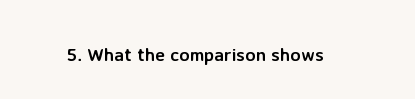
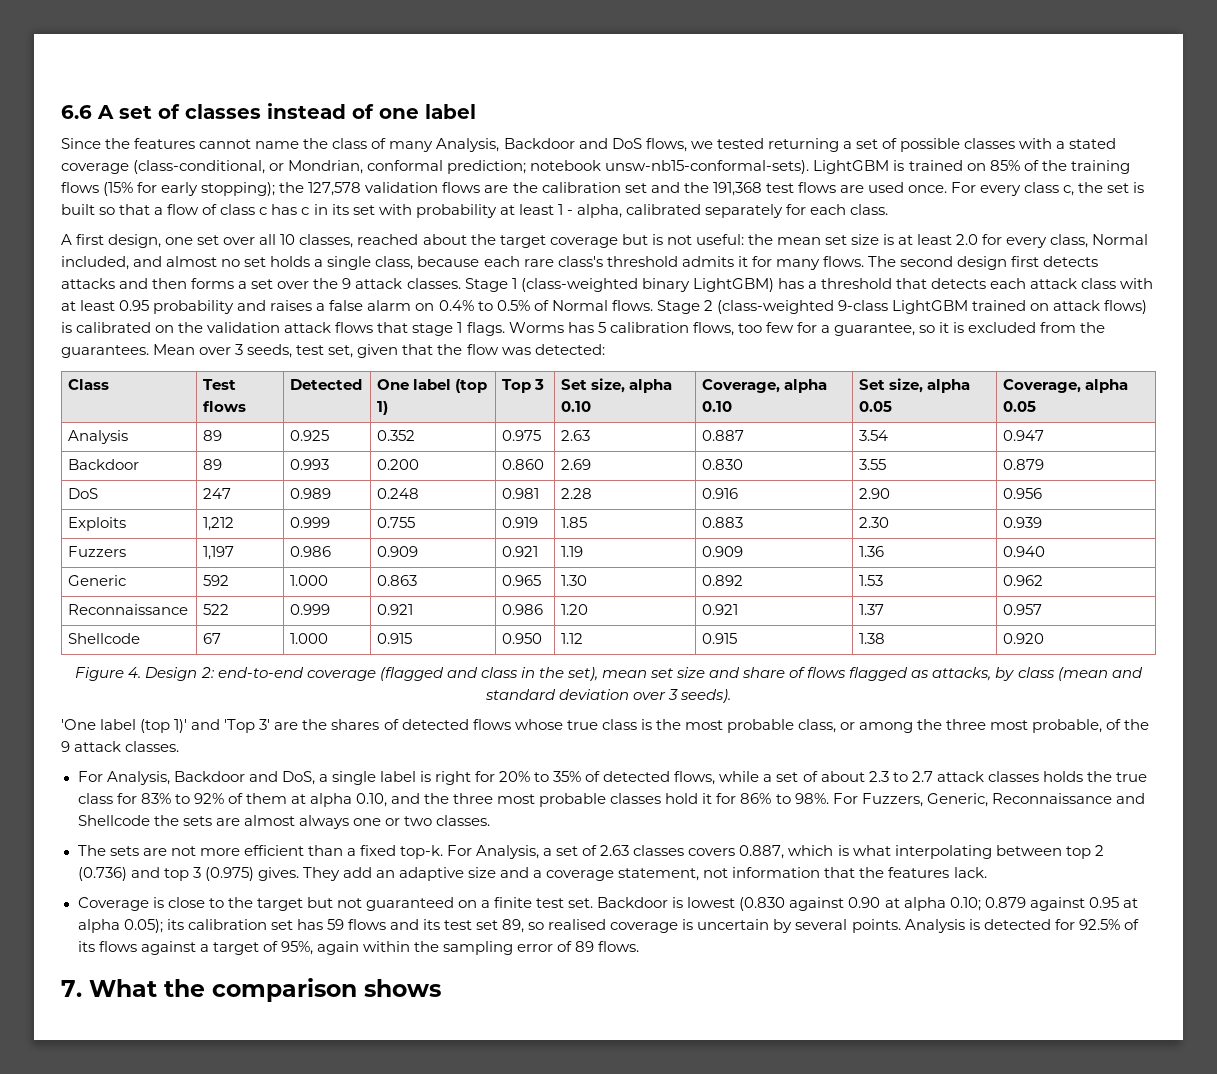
[67,49,82,61] 5. -> [61,103,476,119] [61,138,1117,152] [61,160,1130,174] [61,182,1145,196] [61,204,889,218] [61,234,1149,248] [61,256,1099,270] [61,278,1154,292] [61,300,1148,314] [61,322,1106,336] [61,344,605,358] [68,379,110,390] [203,379,237,390] [203,401,247,412] [290,379,363,390] [377,379,488,393] [377,401,389,415] [502,379,545,393] [561,378,673,393] [561,401,592,412] [702,379,828,393] [702,401,733,412] [859,378,971,393] [859,401,893,412] [1003,379,1129,393] [1003,401,1037,412] [68,430,129,444] [203,430,223,441] [290,430,330,441] [377,430,416,441] [502,430,542,441] [561,430,591,441] [702,430,745,441] [859,430,889,441] [1003,430,1045,441] [68,459,140,470] [203,459,223,470] [290,459,330,470] [377,459,420,470] [502,459,545,470] [561,459,592,470] [702,459,744,470] [859,459,887,470] [1003,459,1045,470] [68,488,99,499] [203,488,232,499] [290,488,332,499] [377,488,420,499] [502,488,540,499] [561,488,593,499] [702,488,739,499] [859,488,891,499] [1003,488,1043,499] [68,517,127,531] [203,517,235,531] [290,517,331,528] [377,517,416,528] [502,517,539,528] [561,517,588,528] [702,517,744,528] [859,517,890,528] [1003,517,1043,528] [68,546,127,557] [203,546,235,560] [290,546,332,557] [377,546,419,557] [502,546,539,557] [561,546,584,557] [702,546,744,557] [859,546,885,557] [1003,546,1046,557] [68,575,127,586] [203,575,230,586] [290,575,329,586] [377,575,418,586] [502,575,542,586] [561,575,588,586] [702,575,744,586] [859,575,884,586] [1003,575,1044,586] [68,604,189,615] [203,604,230,615] [290,604,331,615] [377,604,414,615] [502,604,544,615] [561,604,589,615] [702,604,739,615] [859,604,885,615] [1003,604,1043,615] [68,633,141,644] [203,633,222,644] [290,633,329,644] [377,633,413,644] [502,633,543,644] [561,633,584,644] [702,633,738,644] [859,633,886,644] [1003,633,1045,644] [75,667,1143,681] [484,689,732,703] [61,719,1150,733] [61,741,180,752] [77,771,1147,785] [77,793,1145,807] [77,815,490,829] [77,845,1104,859] [77,867,987,881] [77,897,1138,911] [77,919,1139,933] [77,941,640,955] [61,980,82,997] 6.6 A set of classes instead of one label // Since the features cannot name the class of many Analysis, Backdoor and DoS flows, we tested returning a set of possible classes with a stated coverage (class-conditional, or Mondrian, conformal prediction; notebook unsw-nb15-conformal-sets). LightGBM is trained on 85% of the training flows (15% for early stopping); the 127,578 validation flows are the calibration set and the 191,368 test flows are used once. For every class c, the set is built so that a flow of class c has c in its set with probability at least 1 - alpha, calibrated separately for each class. // A first design, one set over all 10 classes, reached about the target coverage but is not useful: the mean set size is at least 2.0 for every class, Normal included, and almost no set holds a single class, because each rare class's threshold admits it for many flows. The second design first detects attacks and then forms a set over the 9 attack classes. Stage 1 (class-weighted binary LightGBM) has a threshold that detects each attack class with at least 0.95 probability and raises a false alarm on 0.4% to 0.5% of Normal flows. Stage 2 (class-weighted 9-class LightGBM trained on attack flows) is calibrated on the validation attack flows that stage 1 flags. Worms has 5 calibration flows, too few for a guarantee, so it is excluded from the guarantees. Mean over 3 seeds, test set, given that the flow was detected: // Class | Test flows | Detected | One label (top 1) | Top 3 | Set size, alpha 0.10 | Coverage, alpha 0.10 | Set size, alpha 0.05 | Coverage, alpha 0.05 // Analysis | 89 | 0.925 | 0.352 | 0.975 | 2.63 | 0.887 | 3.54 | 0.947 // Backdoor | 89 | 0.993 | 0.200 | 0.860 | 2.69 | 0.830 | 3.55 | 0.879 // DoS | 247 | 0.989 | 0.248 | 0.981 | 2.28 | 0.916 | 2.90 | 0.956 // Exploits | 1,212 | 0.999 | 0.755 | 0.919 | 1.85 | 0.883 | 2.30 | 0.939 // Fuzzers | 1,197 | 0.986 | 0.909 | 0.921 | 1.19 | 0.909 | 1.36 | 0.940 // Generic | 592 | 1.000 | 0.863 | 0.965 | 1.30 | 0.892 | 1.53 | 0.962 // Reconnaissance | 522 | 0.999 | 0.921 | 0.986 | 1.20 | 0.921 | 1.37 | 0.957 // Shellcode | 67 | 1.000 | 0.915 | 0.950 | 1.12 | 0.915 | 1.38 | 0.920 // Figure 4. Design 2: end-to-end coverage (flagged and class in the set), mean set size and share of flows flagged as attacks, by class (mean and standard deviation over 3 seeds). // 'One label (top 1)' and 'Top 3' are the shares of detected flows whose true class is the most probable class, or among the three most probable, of the 9 attack classes. // For Analysis, Backdoor and DoS, a single label is right for 20% to 35% of detected flows, while a set of about 2.3 to 2.7 attack classes holds the true class for 83% to 92% of them at alpha 0.10, and the three most probable classes hold it for 86% to 98%. For Fuzzers, Generic, Reconnaissance and Shellcode the sets are almost always one or two classes. // The sets are not more efficient than a fixed top-k. For Analysis, a set of 2.63 classes covers 0.887, which is what interpolating between top 2 (0.736) and top 3 (0.975) gives. They add an adaptive size and a coverage statement, not information that the features lack. // Coverage is close to the target but not guaranteed on a finite test set. Backdoor is lowest (0.830 against 0.90 at alpha 0.10; 0.879 against 0.95 at alpha 0.05); its calibration set has 59 flows and its test set 89, so realised coverage is uncertain by several points. Analysis is detected for 92.5% of its flows against a target of 95%, again within the sampling error of 89 flows. // 7.

